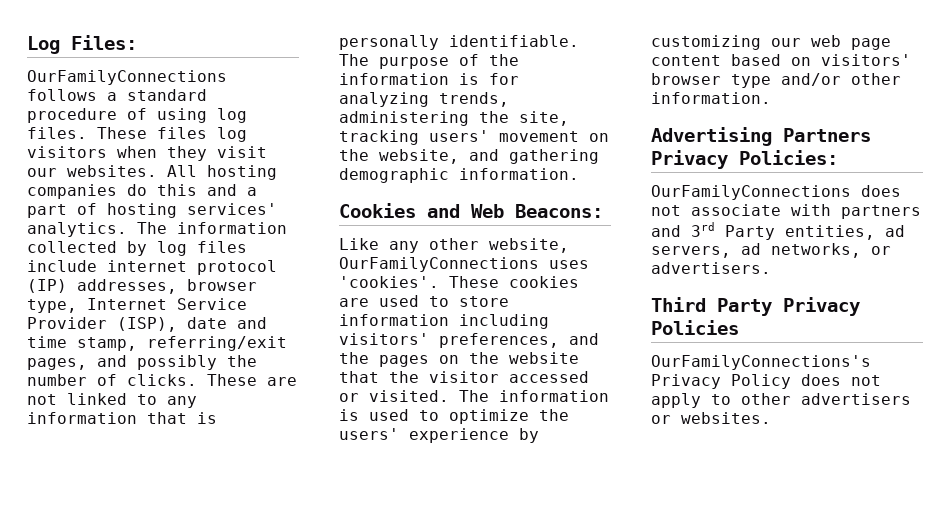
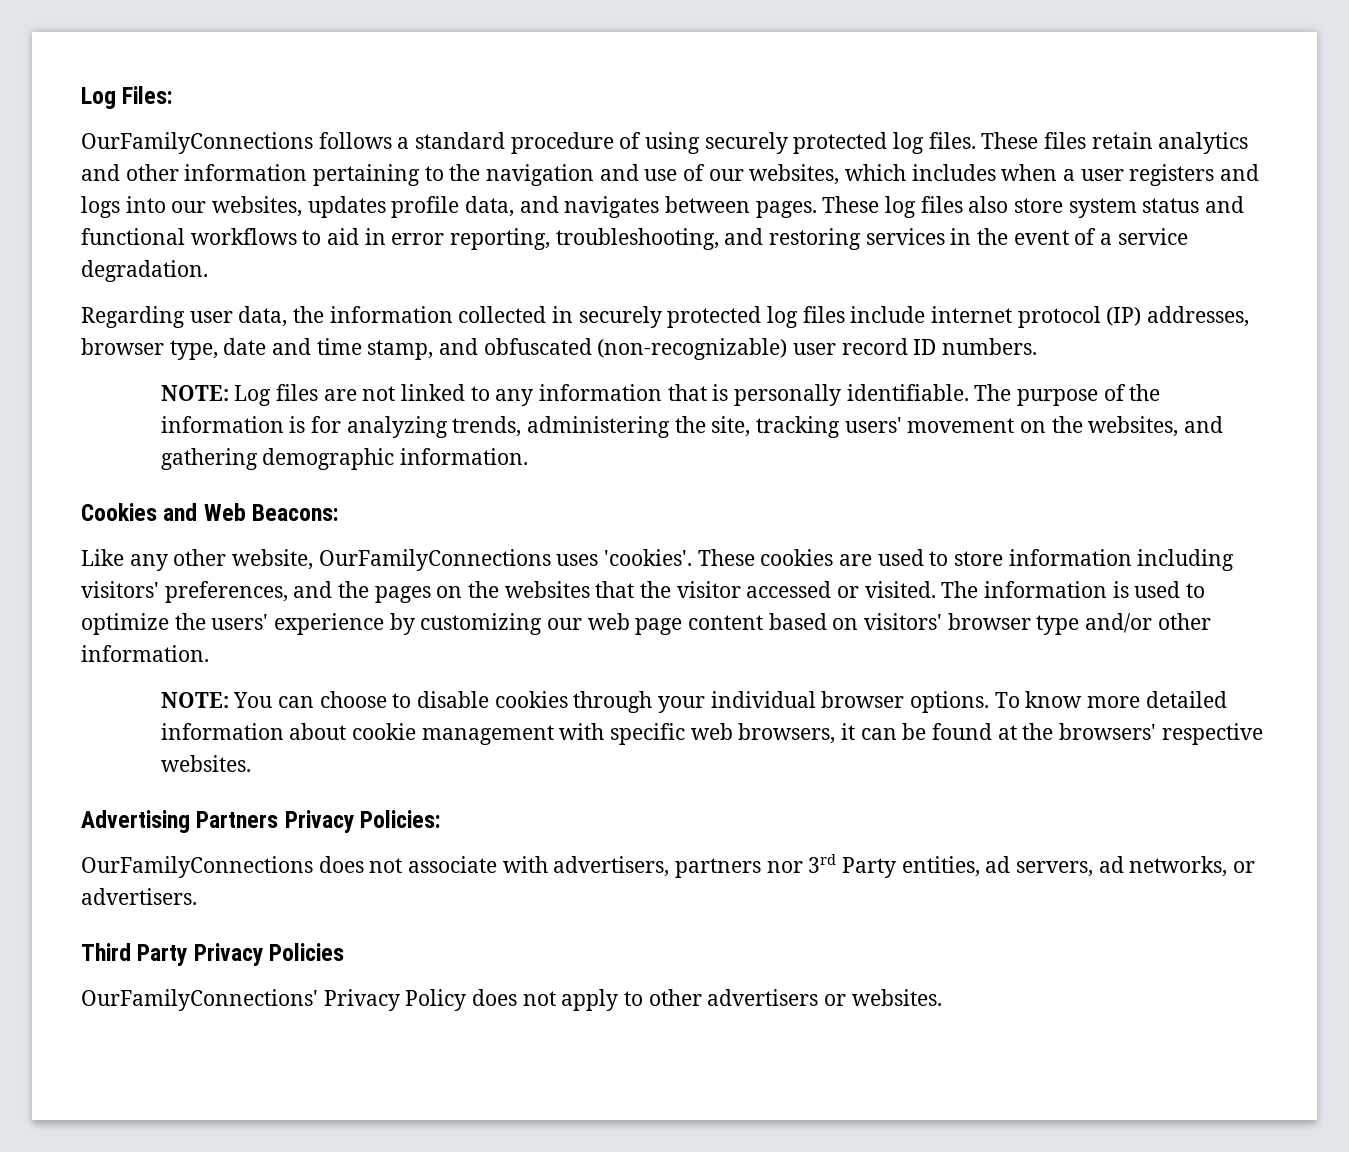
(207, 115) none -> [704,132,888,154] securely protected
[217,127,247,142] [27,146,267,161] [27,165,277,180] [27,184,257,199] [27,203,277,218] [27,222,287,237] [27,241,147,256] log visitors when they visit our websites. All hosting companies do this and a part of hosting services' analytics. The information collected by -> [1091,132,1249,154] [81,164,1260,186] [81,196,1245,218] [81,228,1188,250] [81,260,208,282] [81,306,762,328] retain analytics and other information pertaining to the navigation and use of our websites, which includes when a user registers and logs into our websites, updates profile data, and navigates between pages. These log files also store system status and functional workflows to aid in error reporting, troubleshooting, and restoring services in the event of a service degradation. // Regarding user data, the information collected in securely protected
[87,298,247,310] [27,317,267,332] [27,336,287,351] [27,355,257,370] [27,374,257,386] Internet Service Provider (ISP), date and time stamp, referring/exit pages, and possibly the number of clicks. These -> [223,338,1038,360] [160,384,319,406] date and time stamp, and obfuscated (non-recognizable) user record ID numbers. // NOTE: Log files
[379,149,459,164] website, -> [1088,416,1179,437] websites,
[509,352,579,364] website -> [504,581,590,598] websites
(771, 98) none -> [160,691,1227,713] [160,723,1263,745] [160,755,251,772] // NOTE: You can choose to disable cookies through your individual browser options. To know more detailed information about cookie management with specific web browsers, it can be found at the browsers' respective websites.
[841,205,921,219] [651,225,681,237] partners and -> [553,856,803,878] advertisers, partners nor
[651,355,871,370] OurFamilyConnections's -> [81,989,318,1011] OurFamilyConnections'

